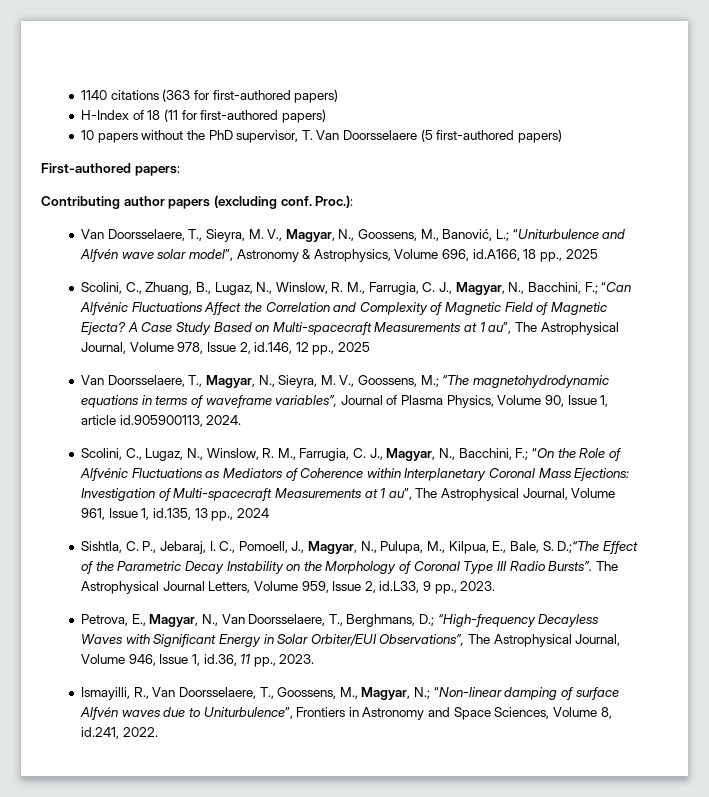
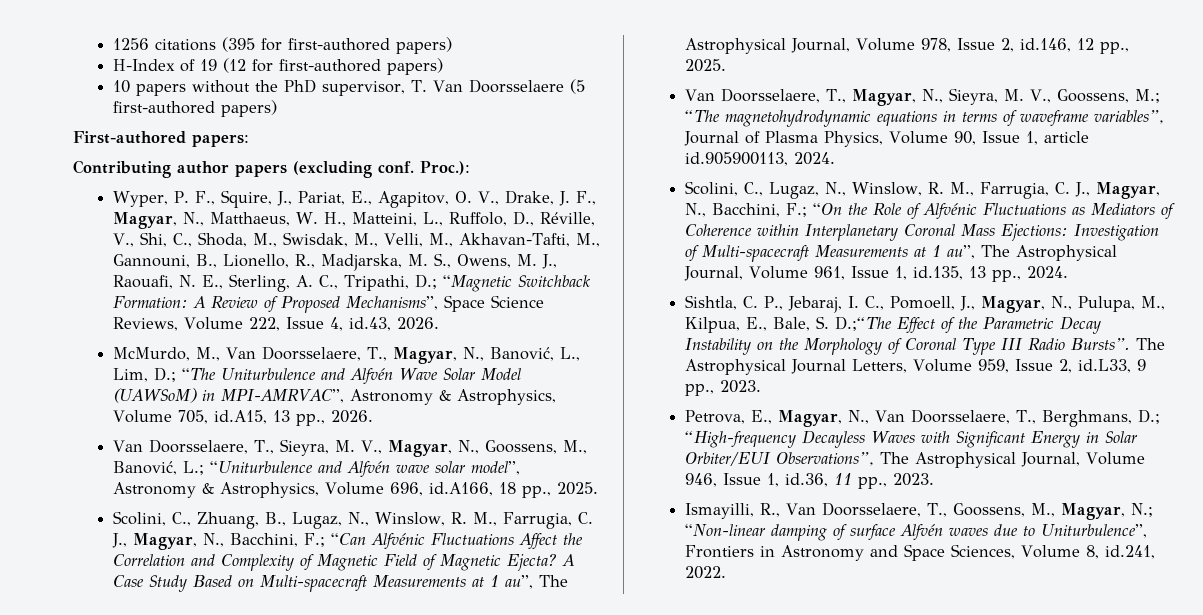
[80,89,191,102] 1140 citations (363 -> [113,37,256,52] 1256 citations (395
[147,109,178,122] 18 (11 -> [200,58,247,73] 19 (12
(354, 201) none -> [113,190,596,208] [113,211,596,229] [113,232,600,247] [113,253,558,271] [113,274,592,292] [113,295,545,313] [113,317,440,331] [113,346,580,364] [113,367,522,385] [113,388,556,405] [113,410,374,426] // Wyper, P. F., Squire, J., Pariat, E., Agapitov, O. V., Drake, J. F., Magyar, N., Matthaeus, W. H., Matteini, L., Ruffolo, D., Réville, V., Shi, C., Shoda, M., Swisdak, M., Velli, M., Akhavan-Tafti, M., Gannouni, B., Lionello, R., Madjarska, M. S., Owens, M. J., Raouafi, N. E., Sterling, A. C., Tripathi, D.; “Magnetic Switchback Formation: A Review of Proposed Mechanisms”, Space Science Reviews, Volume 222, Issue 4, id.43, 2026. // McMurdo, M., Van Doorsselaere, T., Magyar, N., Banović, L., Lim, D.; “The Uniturbulence and Alfvén Wave Solar Model (UAWSoM) in MPI-AMRVAC”, Astronomy & Astrophysics, Volume 705, id.A15, 13 pp., 2026.
[565,249,598,259] 2025 -> [557,482,599,495] 2025.
[338,342,371,352] 2025 -> [685,59,727,72] 2025.
[236,508,269,518] 2024 -> [1027,266,1069,279] 2024.

